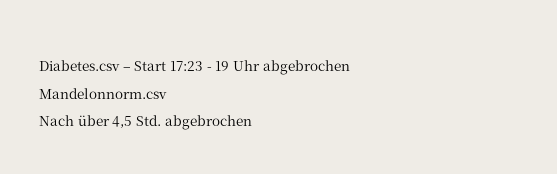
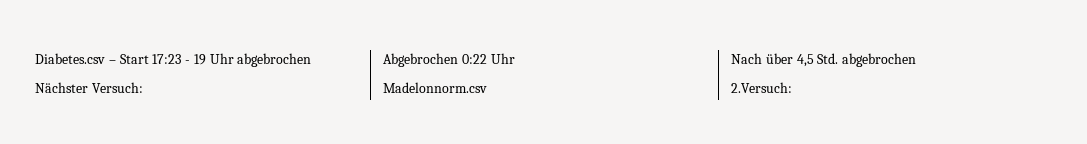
[39,88,167,99] Mandelonnorm.csv -> [35,82,143,93] [383,53,515,67] [383,82,487,93] Nächster Versuch: // Abgebrochen 0:22 Uhr // Madelonnorm.csv
(252, 122) none -> [731,82,792,93] // 2.Versuch:

